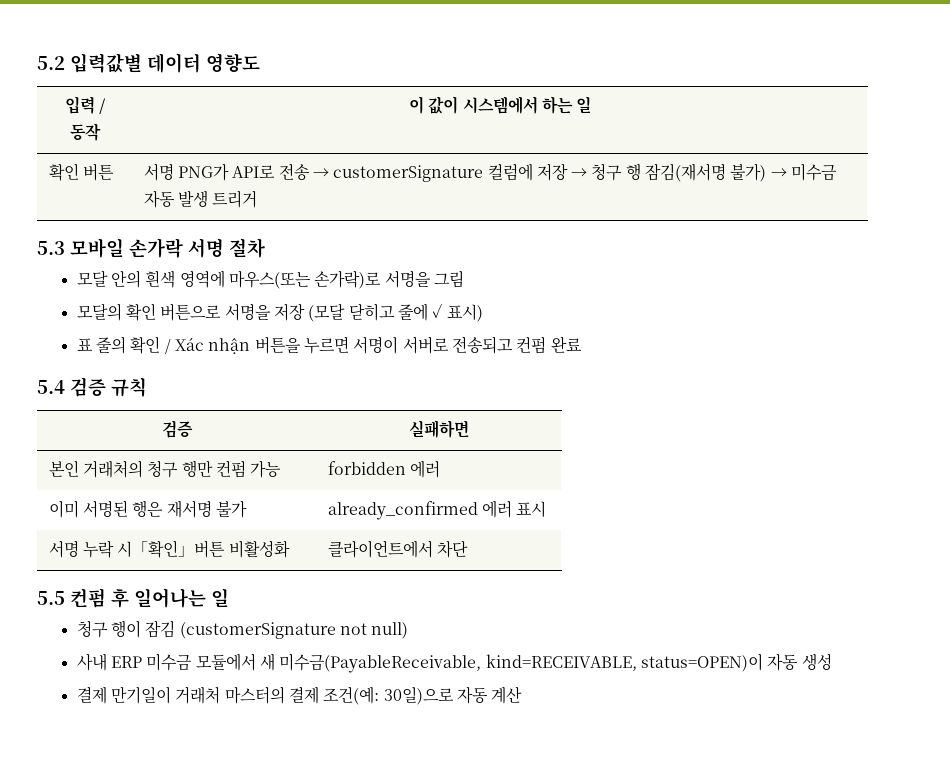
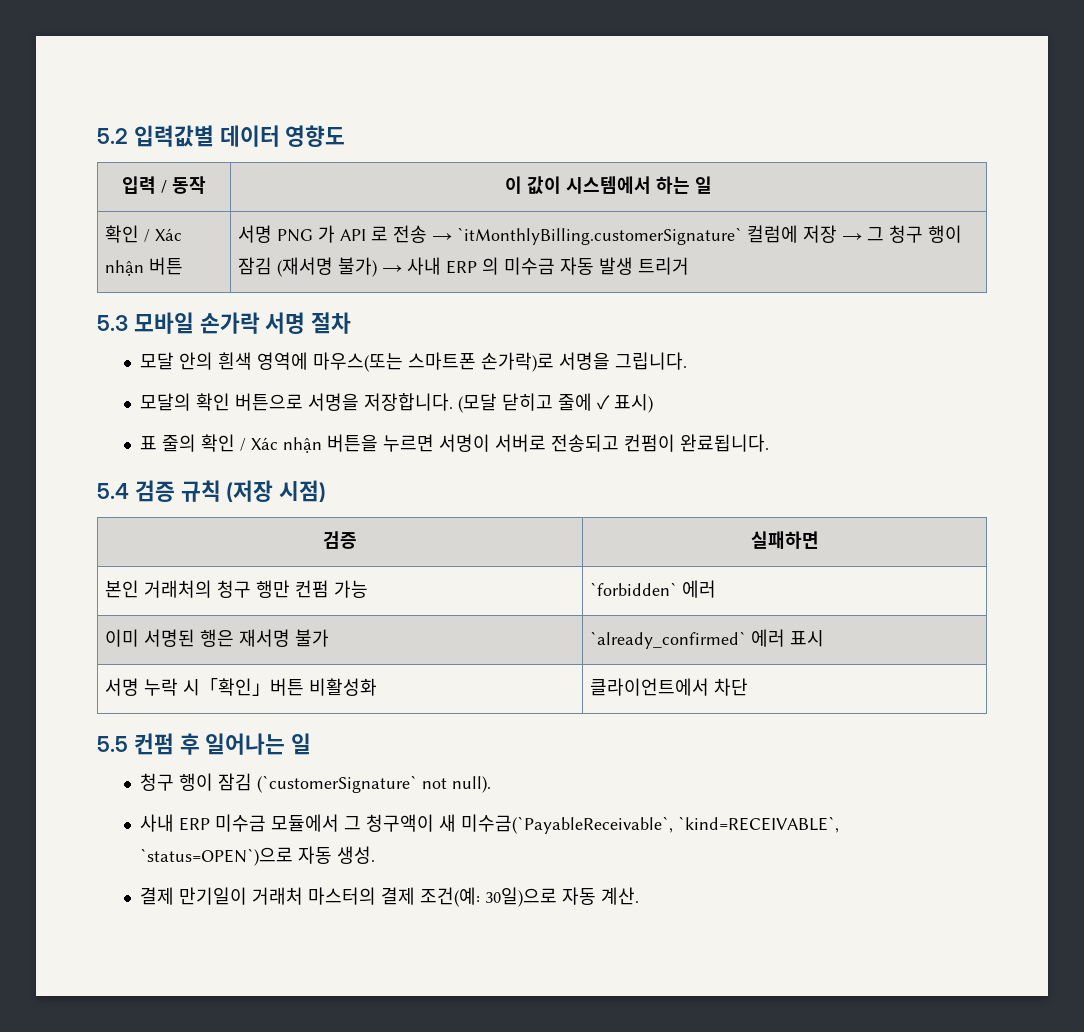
(79, 172) none -> [143,228,182,242] [104,260,144,276] / Xác nhận
[177,163,276,181] PNG가 API로 -> [276,225,388,243] PNG 가 API 로
[333,165,484,182] customerSignature -> [456,227,742,245] `itMonthlyBilling.customerSignature`
[591,163,787,182] 청구 행 잠김(재서명 불가) → -> [866,225,962,243] [237,257,499,277] 그 청구 행이 잠김 (재서명 불가) → 사내 ERP 의
(311, 279) none -> [407,352,476,370] 스마트폰
[433,270,464,288] 그림 -> [614,352,687,370] 그립니다.
[273,303,305,321] 저장 -> [363,393,453,411] 저장합니다.
[516,336,582,354] 컨펌 완료 -> [623,434,769,452] 컨펌이 완료됩니다.
(147, 387) none -> [226,480,327,502] (저장 시점)
[327,461,406,475] forbidden -> [589,582,677,596] `forbidden`
[327,501,478,520] already_confirmed -> [589,631,746,649] `already_confirmed`
[179,622,409,639] (customerSignature not null) -> [256,775,491,793] (`customerSignature` not null).
[259,653,832,673] 새 미수금(PayableReceivable, kind=RECEIVABLE, status=OPEN)이 자동 생성 -> [343,814,839,834] [139,846,375,866] 그 청구액이 새 미수금(`PayableReceivable`, `kind=RECEIVABLE`, `status=OPEN`)으로 자동 생성.
[491,686,523,704] 계산 -> [600,887,639,905] 계산.

